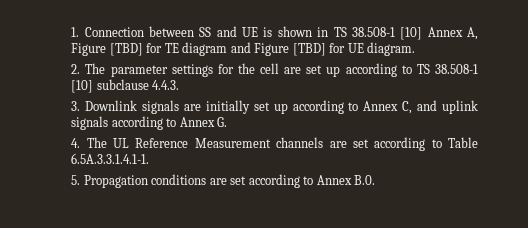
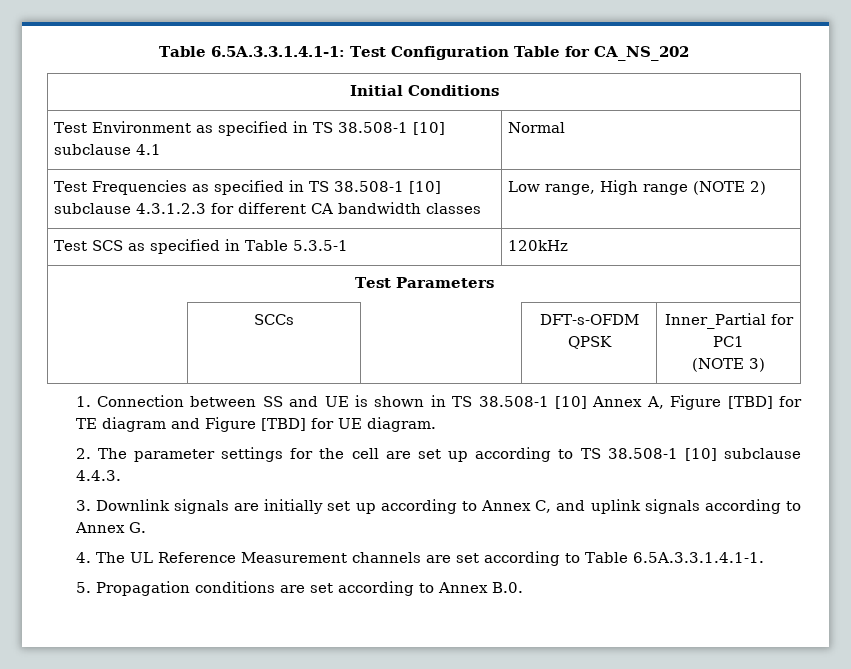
(71, 32) none -> [158,46,690,61] [349,85,499,96] [53,121,445,136] [53,144,161,155] [507,122,565,133] [53,180,441,195] [53,202,481,214] [507,180,766,195] [53,239,348,254] [507,240,568,251] [354,277,494,288] [254,314,294,325] [539,314,639,325] [567,336,612,349] [664,313,794,329] [713,336,744,347] [692,358,765,372] Table 6.5A.3.3.1.4.1-1: Test Configuration Table for CA_NS_202 // Initial Conditions // Test Environment as specified in TS 38.508-1 [10] subclause 4.1 | Normal // Test Frequencies as specified in TS 38.508-1 [10] subclause 4.3.1.2.3 for different CA bandwidth classes | Low range, High range (NOTE 2) // Test SCS as specified in Table 5.3.5-1 | 120kHz // Test Parameters // | SCCs | | DFT-s-OFDM QPSK | Inner_Partial for PC1 // (NOTE 3) //

